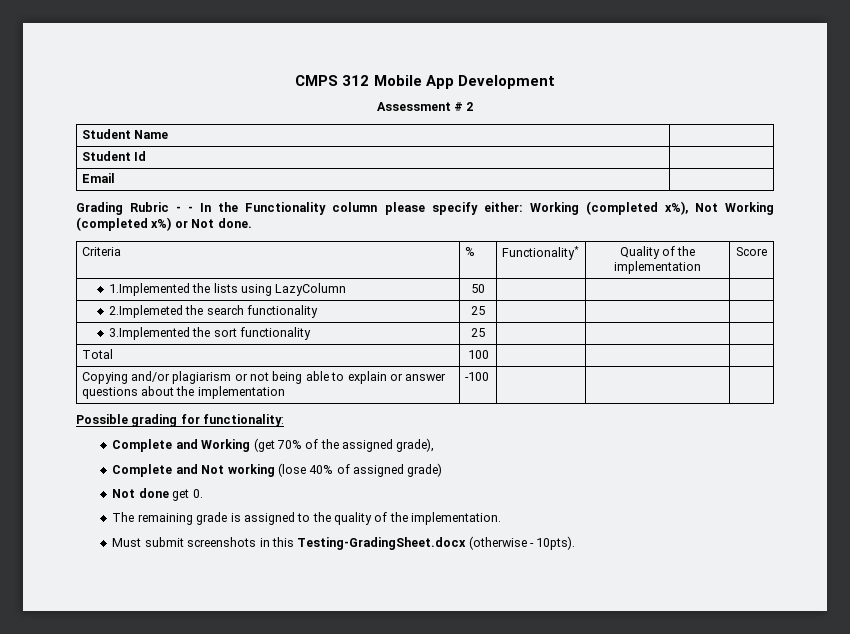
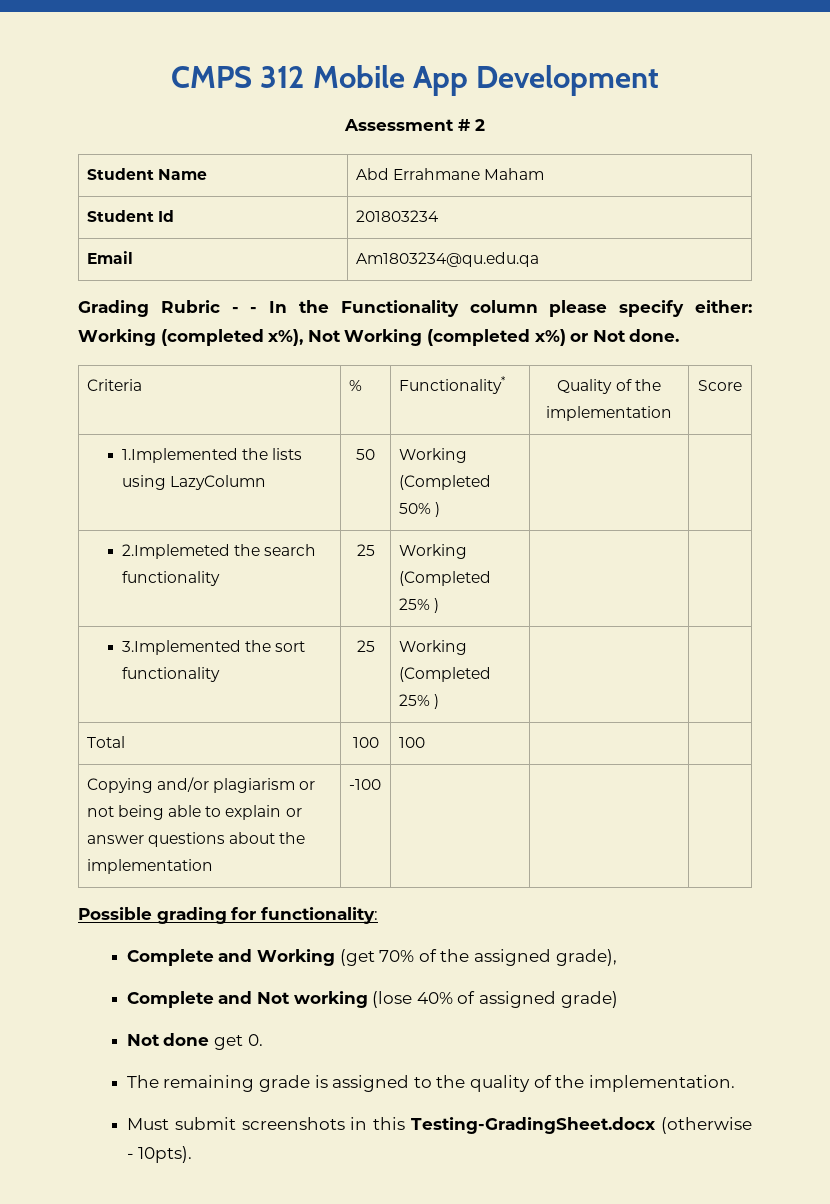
(168, 134) none -> [355,168,544,180] Abd Errahmane Maham
(146, 156) none -> [355,210,439,222] 201803234
(115, 178) none -> [355,252,539,267] Am1803234@qu.edu.qa
(485, 288) none -> [398,448,467,463] [398,475,491,490] [398,502,440,517] Working (Completed 50% )
(485, 310) none -> [398,544,467,559] [398,571,491,586] [398,598,439,613] Working (Completed 25% )
(485, 332) none -> [398,640,467,655] [398,667,491,682] [398,694,439,709] Working (Completed 25% )
(489, 354) none -> [398,737,425,748] 100

